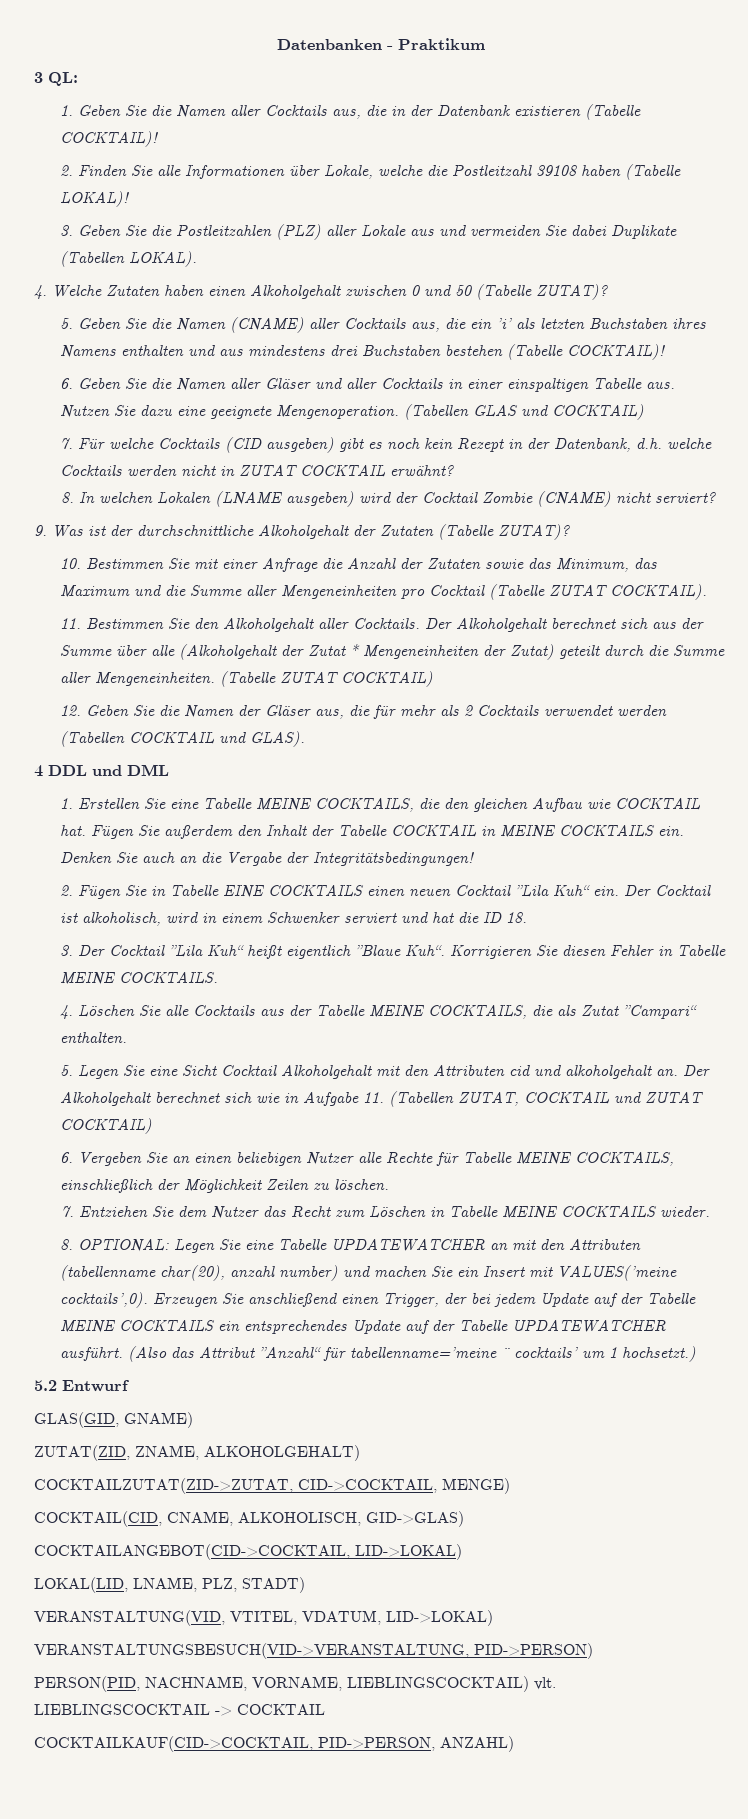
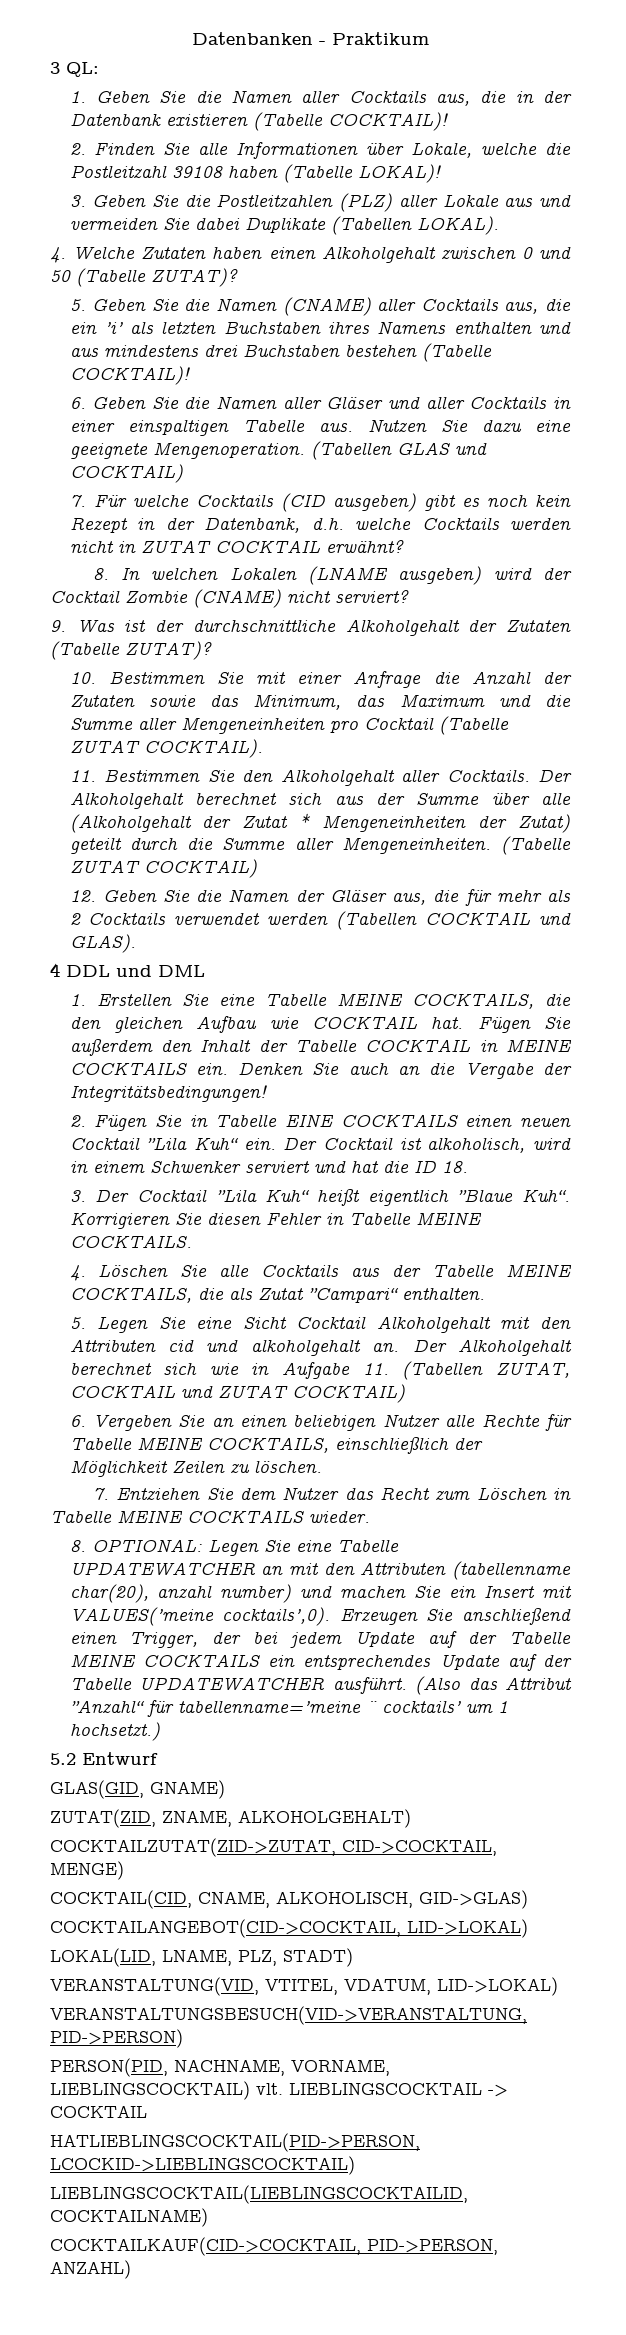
(325, 1709) none -> [50,2133,420,2152] [50,2156,355,2175] [50,2185,468,2204] [50,2208,208,2227] // HATLIEBLINGSCOCKTAIL(PID->PERSON, LCOCKID->LIEBLINGSCOCKTAIL) // LIEBLINGSCOCKTAIL(LIEBLINGSCOCKTAILID, COCKTAILNAME)

